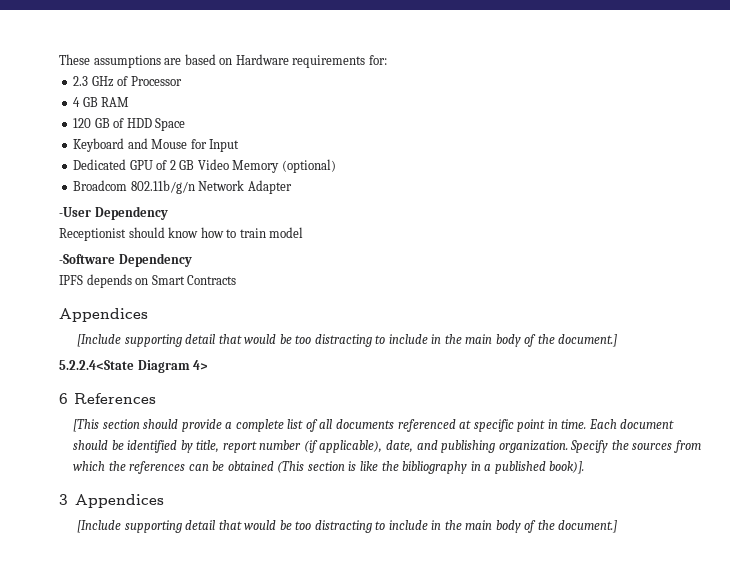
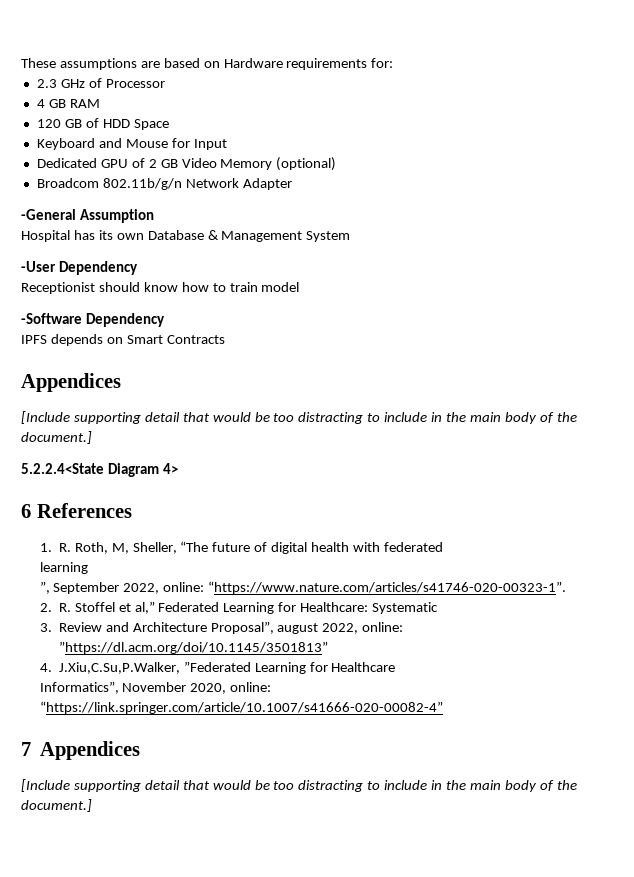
(292, 187) none -> [21,209,154,223] [21,230,351,242] // -General Assumption // Hospital has its own Database & Management System
[73,419,675,432] [73,440,701,453] [73,461,585,474] [59,494,68,505] [This section should provide a complete list of all documents referenced at specific point in time. Each document should be identified by title, report number (if applicable), date, and publishing organization. Specify the sources from which the references can be obtained (This section is like the bibliography in a published book)]. // 3 -> [39,541,443,554] [39,562,88,574] [39,581,567,594] [39,601,439,614] [39,621,404,634] [58,641,328,654] [39,661,396,674] [39,681,272,694] [39,701,443,714] [21,742,31,756] 1. R. Roth, M, Sheller, “The future of digital health with federated // learning // ”, September 2022, online: “https://www.nature.com/articles/s41746-020-00323-1”. // 2. R. Stoffel et al,” Federated Learning for Healthcare: Systematic // 3. Review and Architecture Proposal”, august 2022, online: ”https://dl.acm.org/doi/10.1145/3501813” // 4. J.Xiu,C.Su,P.Walker, ”Federated Learning for Healthcare // Informatics”, November 2020, online: “https://link.springer.com/article/10.1007/s41666-020-00082-4” // 7

